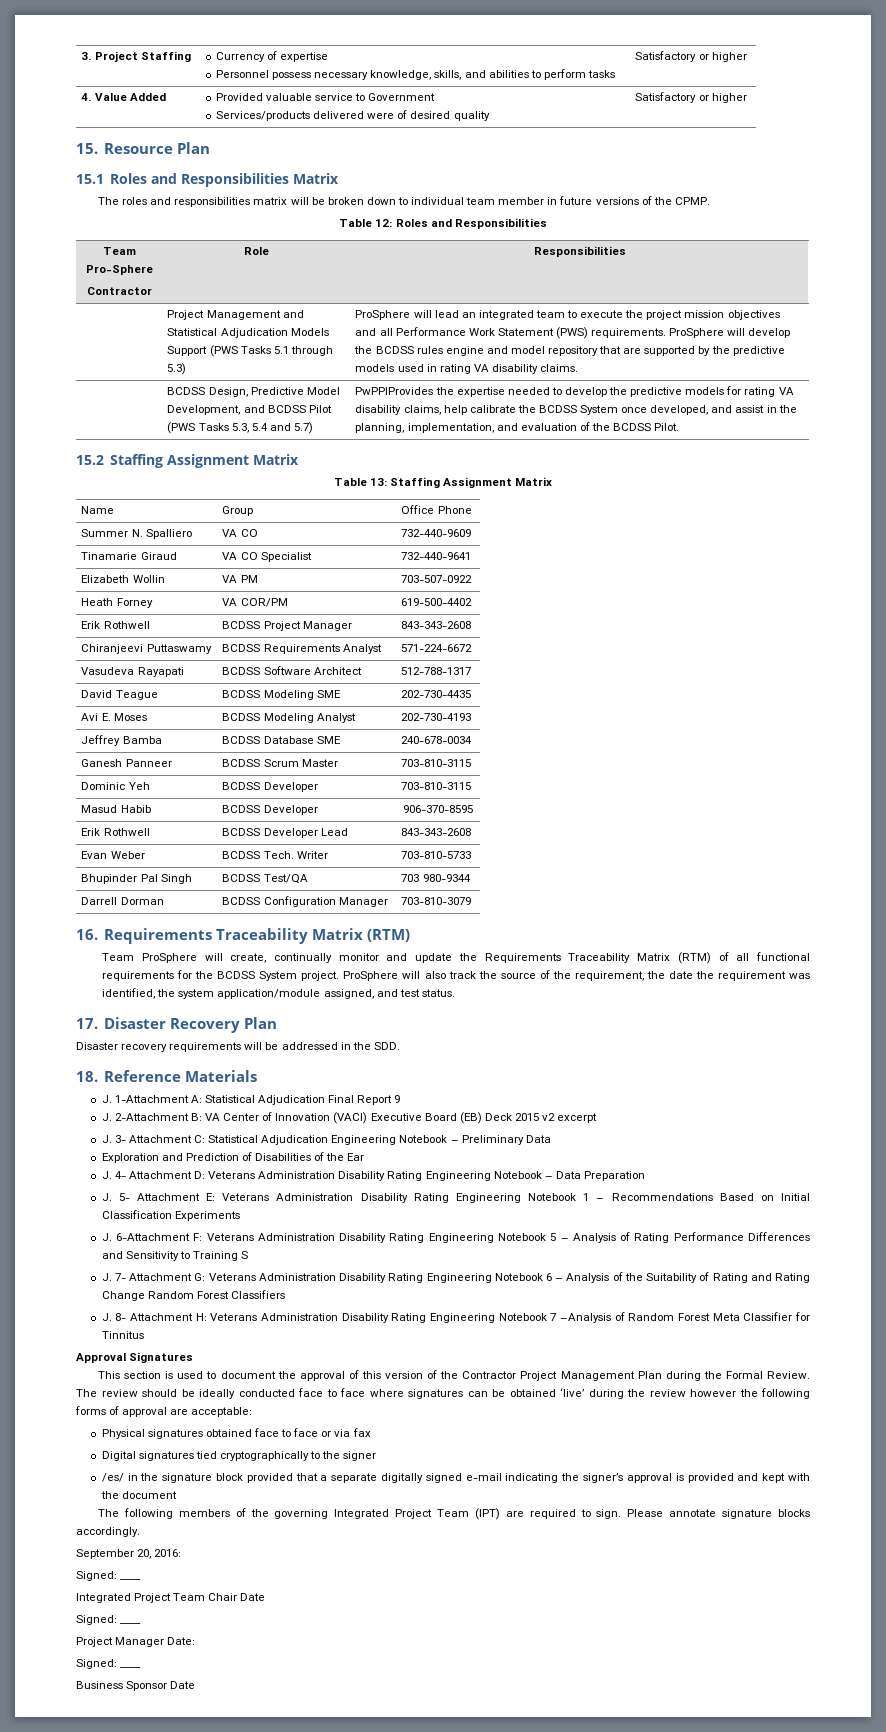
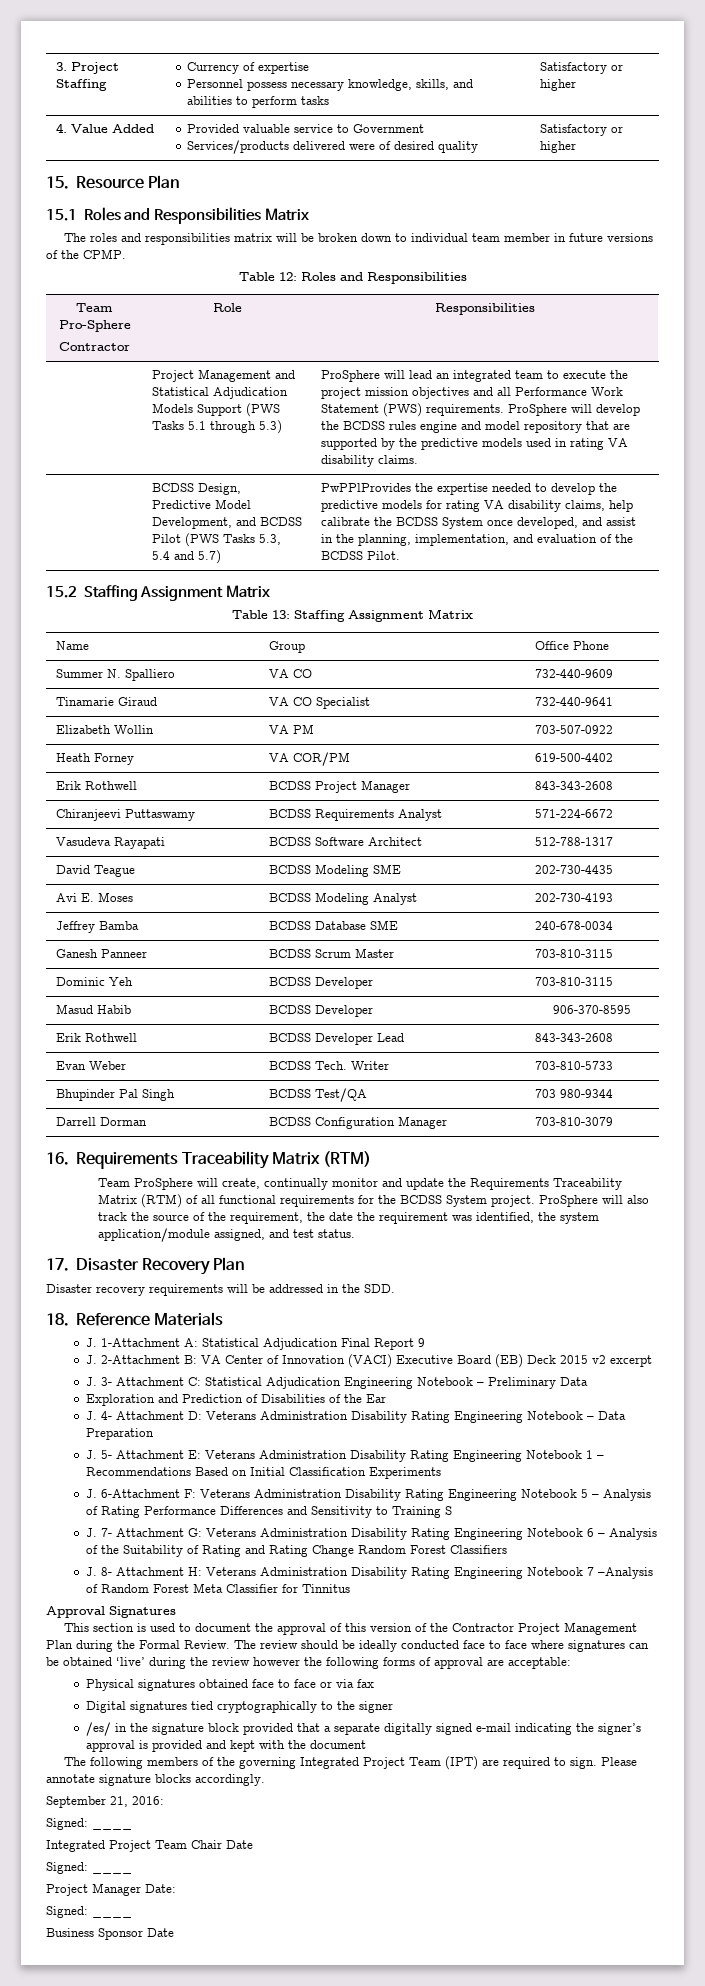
[137,1549,152,1559] 20, -> [110,1796,128,1807] 21,

